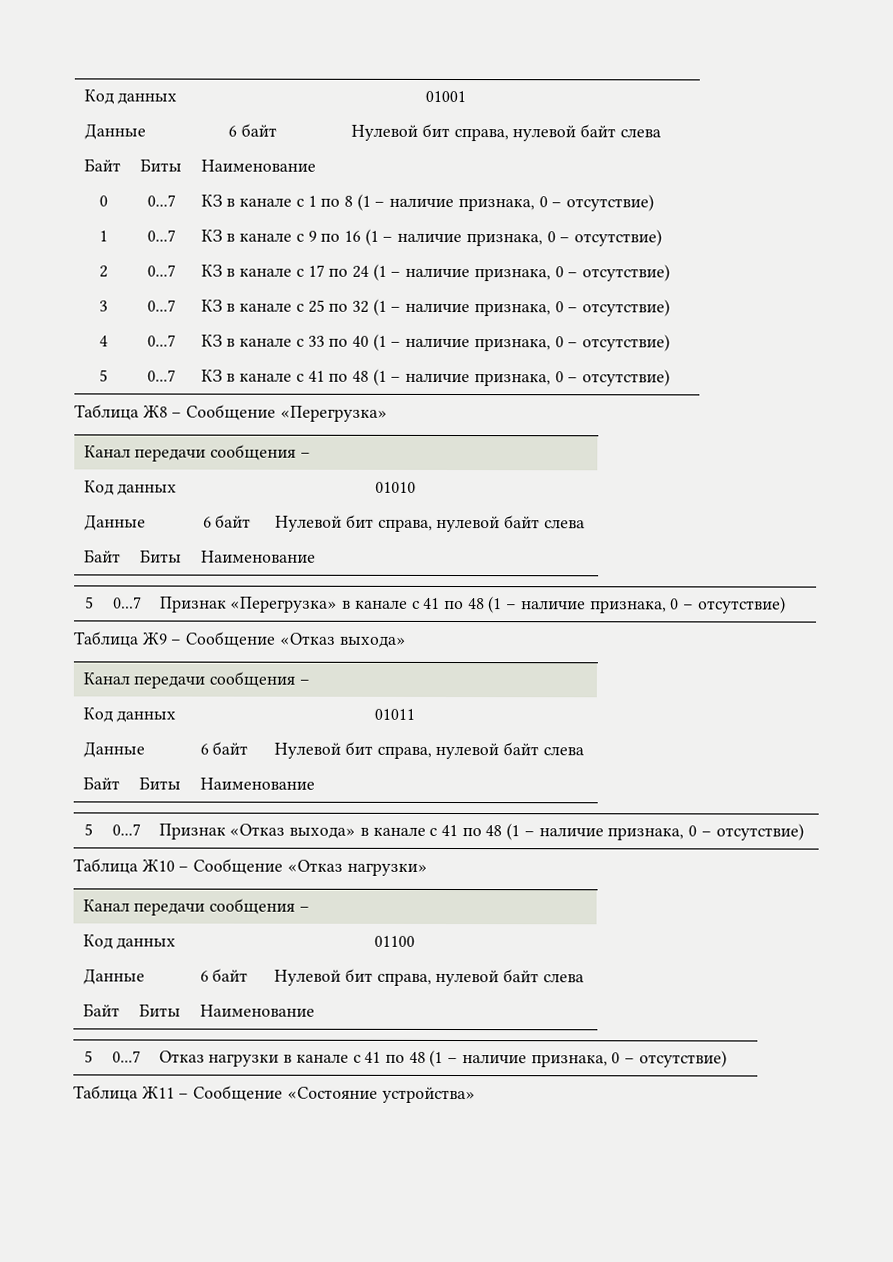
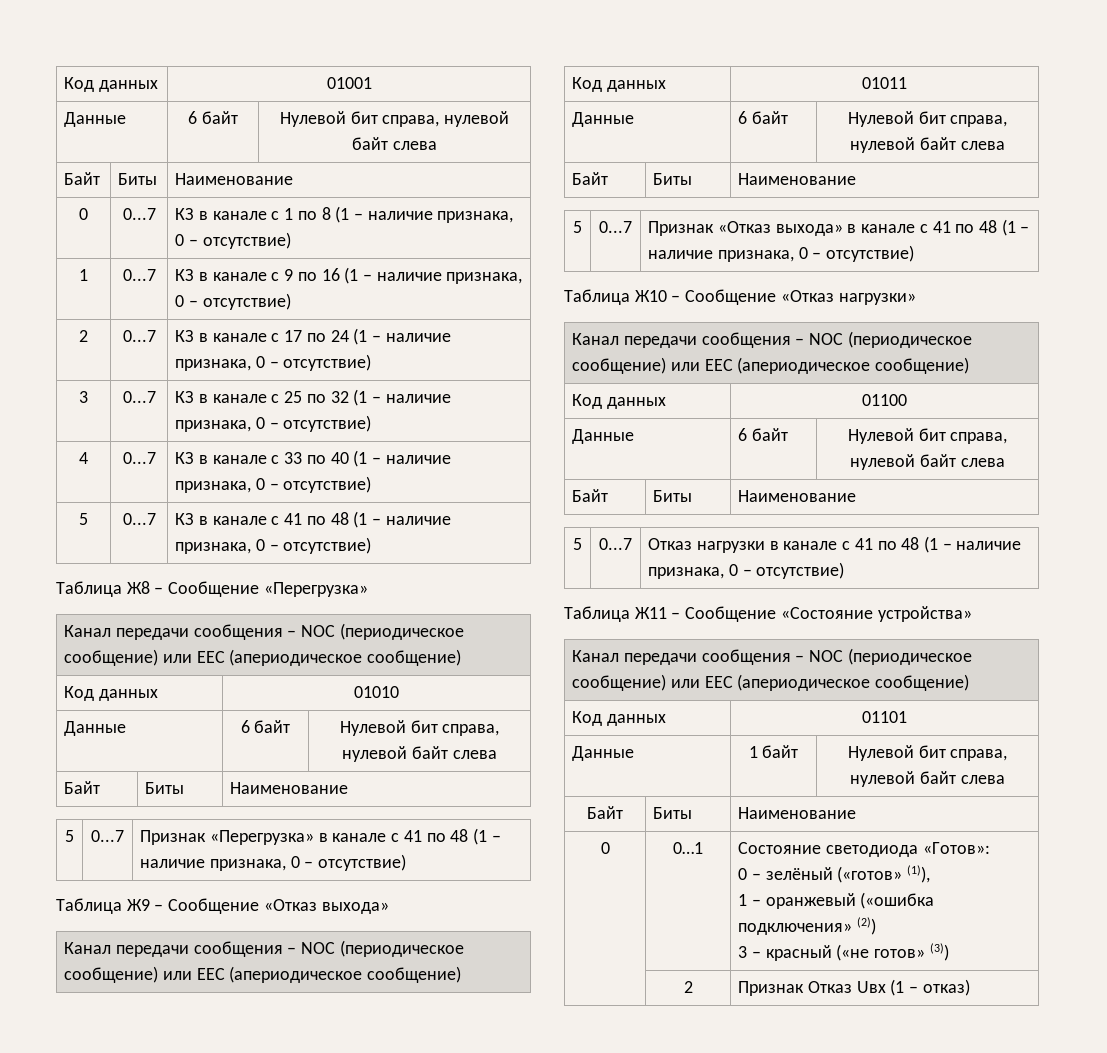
(311, 455) none -> [301,623,464,640] [64,649,462,666] NOC (периодическое сообщение) или EEC (апериодическое сообщение)
(310, 682) none -> [301,940,464,957] [64,966,462,983] NOC (периодическое сообщение) или EEC (апериодическое сообщение)
(310, 909) none -> [809,331,972,348] [572,357,970,374] NOC (периодическое сообщение) или EEC (апериодическое сообщение)
(476, 1095) none -> [572,648,972,665] [572,674,970,691] [572,711,666,726] [862,711,907,723] [572,746,635,761] [748,745,799,758] [847,745,1008,761] [850,771,1005,787] [587,806,623,819] [653,807,693,819] [738,807,857,819] [600,842,610,854] [673,842,703,854] [738,842,990,857] [738,865,931,883] [738,892,935,909] [738,917,876,935] [738,943,949,961] [683,981,693,993] [738,979,970,996] // Канал передачи сообщения – NOC (периодическое сообщение) или EEC (апериодическое сообщение) // Код данных | 01101 // Данные | 1 байт | Нулевой бит справа, нулевой байт слева // Байт | Биты | Наименование // 0 | 0…1 | Состояние светодиода «Готов»: // 0 – зелёный («готов» (1)), // 1 – оранжевый («ошибка подключения» (2)) // 3 – красный («не готов» (3)) // | 2 | Признак Отказ Uвх (1 – отказ)

